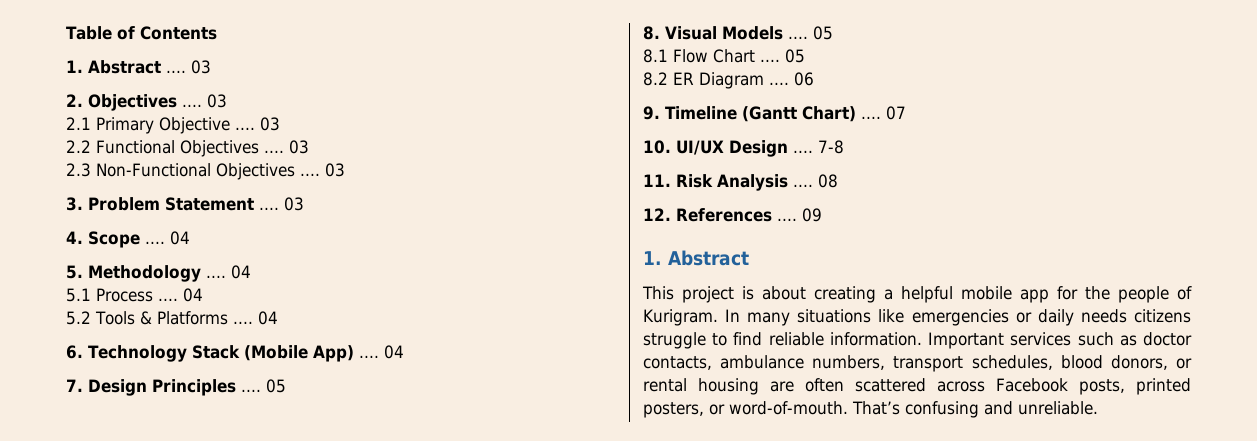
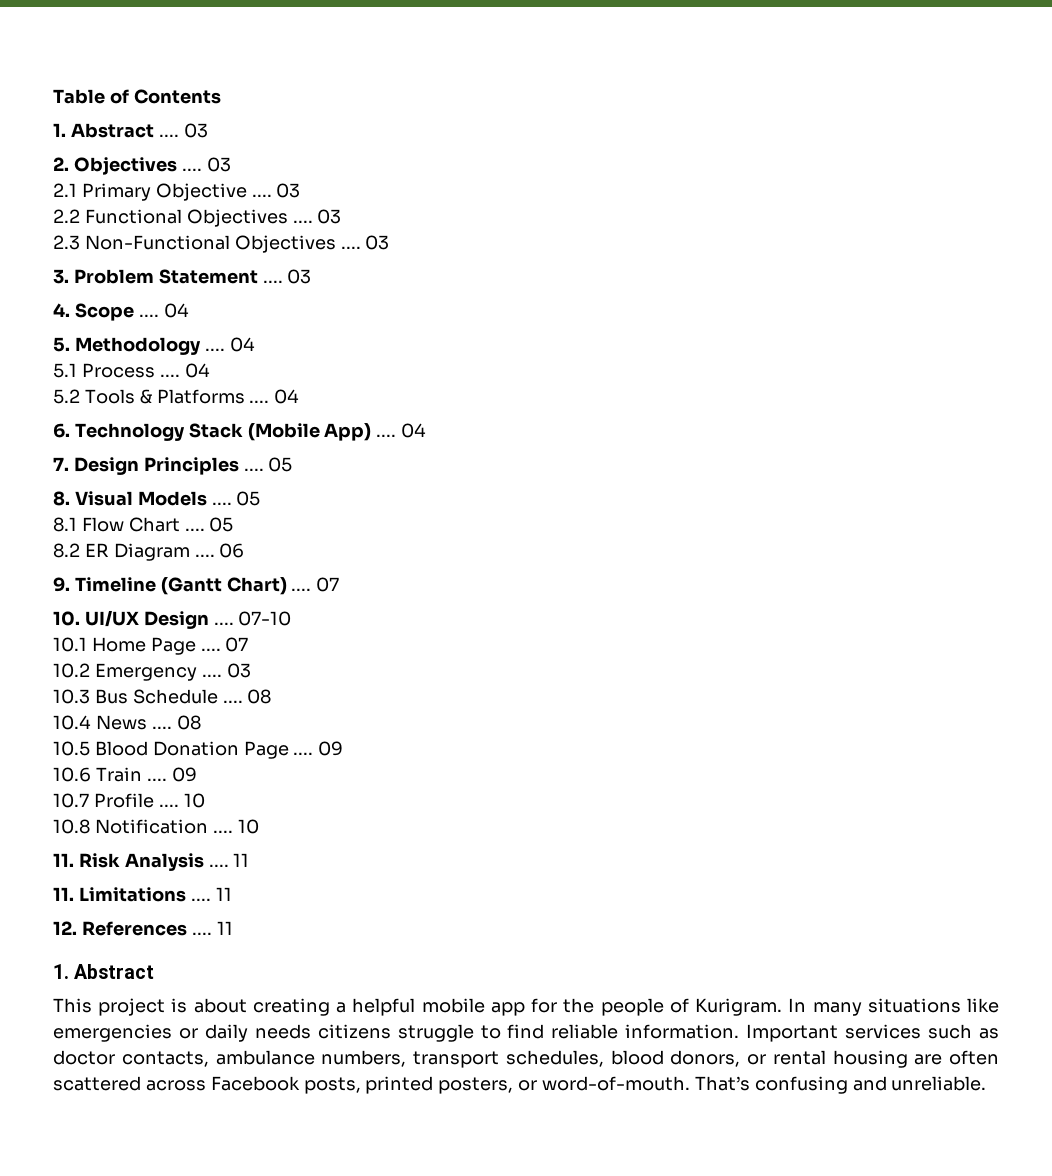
[818,140,844,154] 7-8 -> [238,611,292,626] [53,637,249,655] [53,663,251,681] [53,689,272,704] [53,715,201,730] [53,741,344,759] [53,767,197,782] [53,793,205,808] [53,819,259,834] 07-10 // 10.1 Home Page .... 07 // 10.2 Emergency .... 03 // 10.3 Bus Schedule .... 08 // 10.4 News .... 08 // 10.5 Blood Donation Page .... 09 // 10.6 Train .... 09 // 10.7 Profile .... 10 // 10.8 Notification .... 10
[818,174,838,188] 08 -> [233,853,250,867] [53,887,232,902] 11 // 11. Limitations .... 11
[802,208,822,222] 09 -> [216,921,233,935] 11

